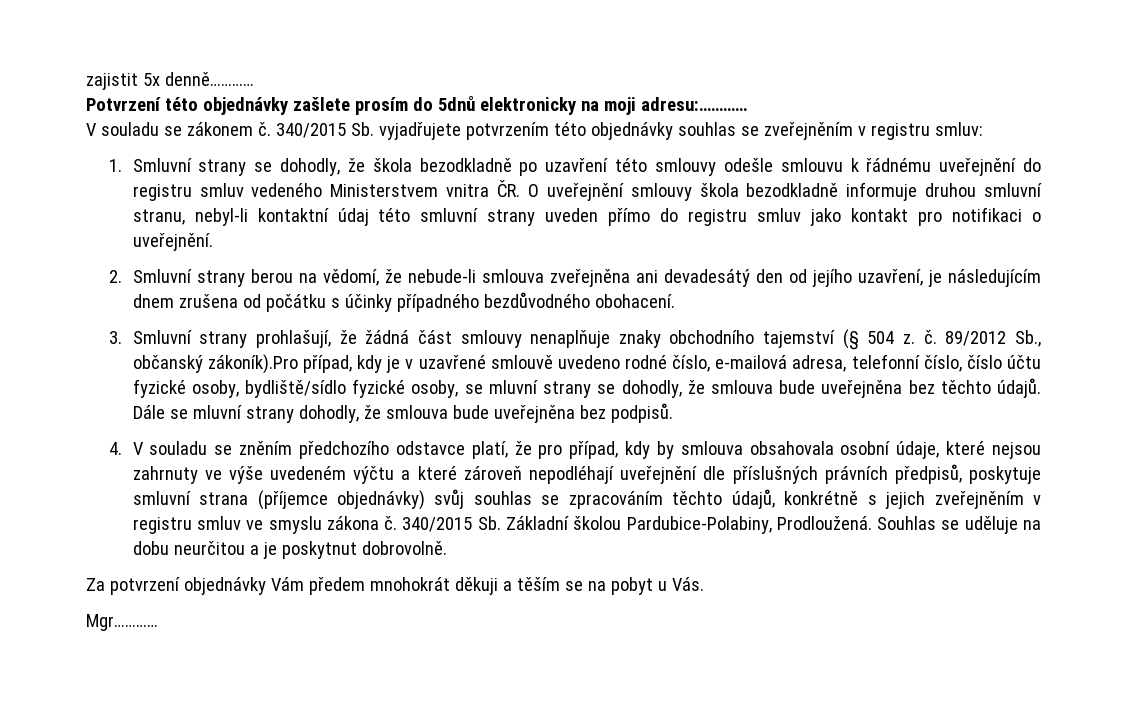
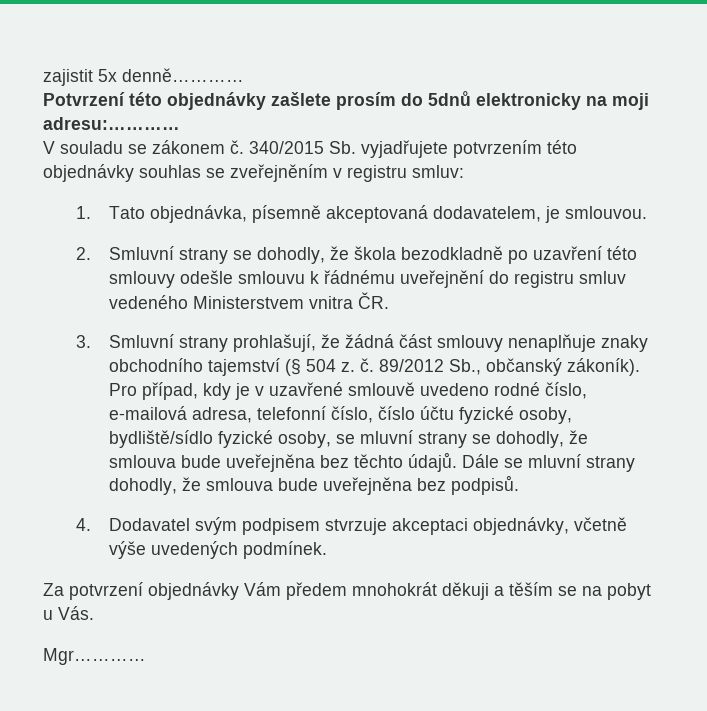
(123, 165) none -> [108,205,647,223] [75,247,91,260] Tato objednávka, písemně akceptovaná dodavatelem, je smlouvou. // 2.
[527,182,1042,201] [132,207,1041,226] [132,233,213,251] [109,269,1041,287] [132,292,675,312] O uveřejnění smlouvy škola bezodkladně informuje druhou smluvní stranu, nebyl-li kontaktní údaj této smluvní strany uveden přímo do registru smluv jako kontakt pro notifikaci o uveřejnění. // 2. Smluvní strany berou na vědomí, že nebude-li smlouva zveřejněna ani devadesátý den od jejího uzavření, je následujícím dnem zrušena od počátku s účinky případného bezdůvodného obohacení. -> (389, 300) none
[207,354,298,374] zákoník).Pro -> [566,358,640,376] [108,383,137,396] zákoník). Pro
[132,441,1041,459] [132,464,1041,484] [132,489,1042,510] [132,516,1042,534] [132,541,447,559] V souladu se zněním předchozího odstavce platí, že pro případ, kdy by smlouva obsahovala osobní údaje, které nejsou zahrnuty ve výše uvedeném výčtu a které zároveň nepodléhají uveřejnění dle příslušných právních předpisů, poskytuje smluvní strana (příjemce objednávky) svůj souhlas se zpracováním těchto údajů, konkrétně s jejich zveřejněním v registru smluv ve smyslu zákona č. 340/2015 Sb. Základní školou Pardubice-Polabiny, Prodloužená. Souhlas se uděluje na dobu neurčitou a je poskytnut dobrovolně. -> [108,517,627,535] [108,541,327,559] Dodavatel svým podpisem stvrzuje akceptaci objednávky, včetně výše uvedených podmínek.

